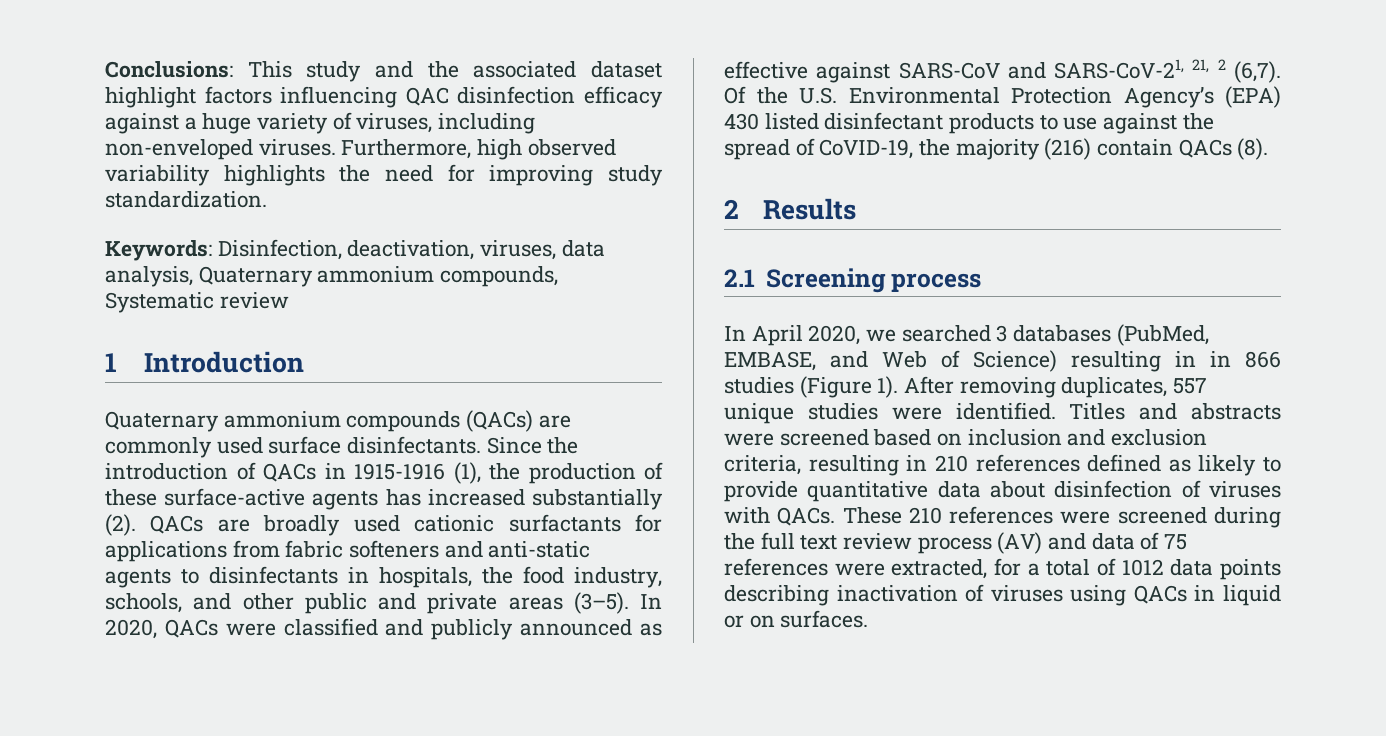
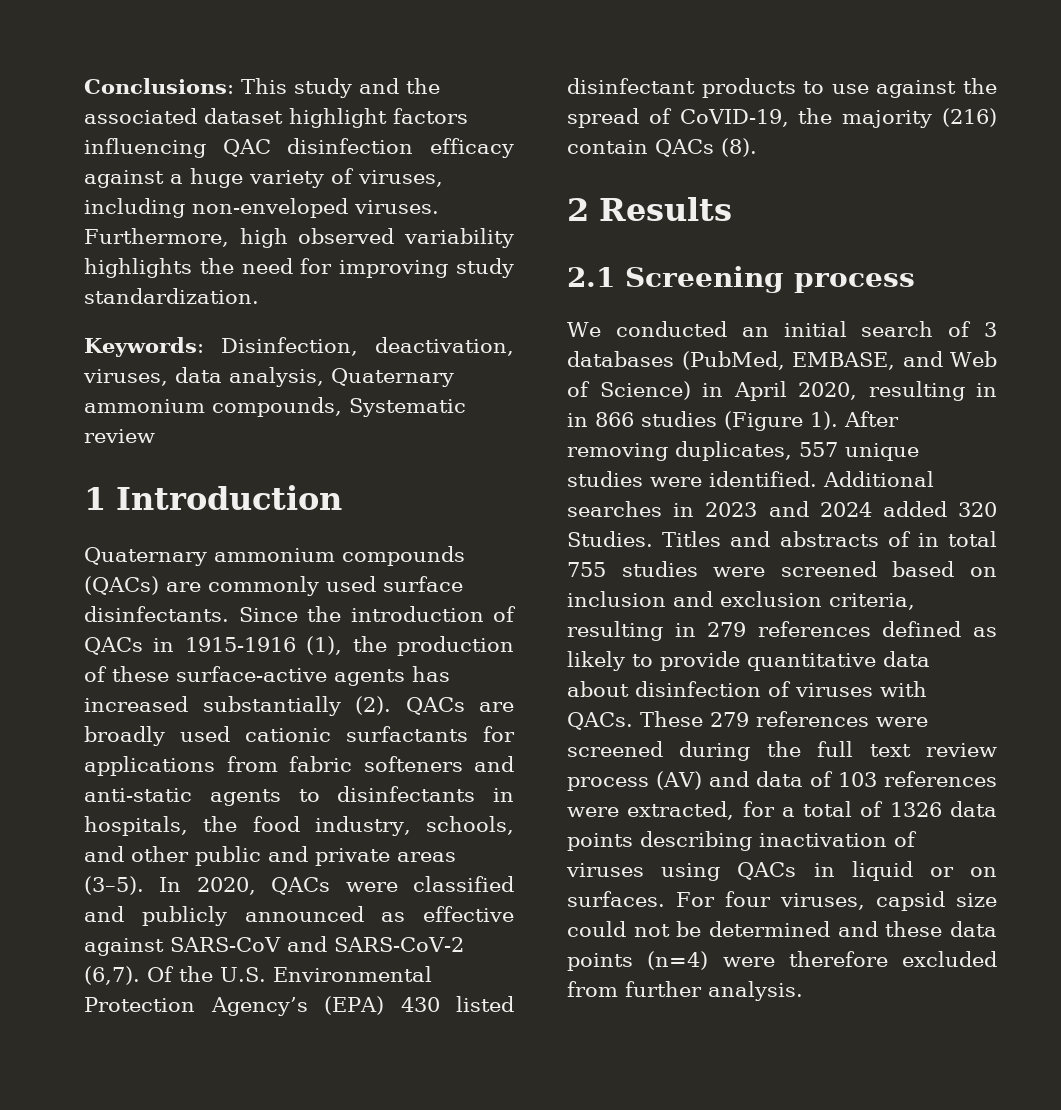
[1054,59,1226,79] SARS-CoV-21, 21, 2 -> [334,937,465,952] SARS-CoV-2
[724,325,991,346] In April 2020, we searched -> [567,321,972,337] We conducted an initial search of
(1057, 361) none -> [702,381,857,401] in April 2020,
[1069,403,1281,420] Titles and abstracts -> [823,471,934,487] [567,501,997,517] [567,531,997,547] [567,561,698,577] Additional searches in 2023 and 2024 added 320 Studies. Titles and abstracts of in total 755 studies
[934,455,968,472] 210 -> [707,622,747,637] 279
[908,507,942,524] 210 -> [710,712,749,727] 279
[1164,534,1188,550] 75 -> [837,772,877,787] 103
[1121,559,1164,576] 1012 -> [889,802,942,817] 1326
(869, 619) none -> [676,891,997,911] [567,921,997,937] [567,951,997,971] [567,981,803,1001] For four viruses, capsid size could not be determined and these data points (n=4) were therefore excluded from further analysis.

